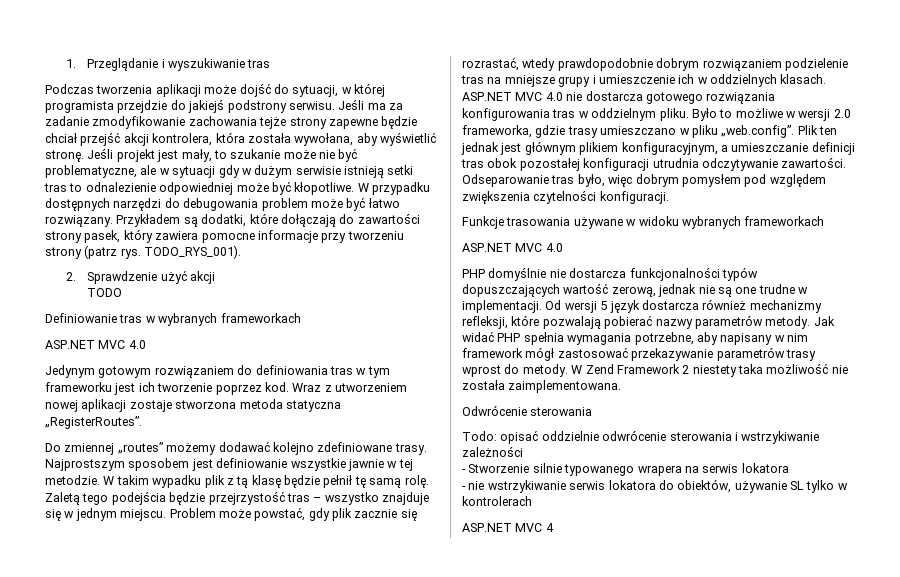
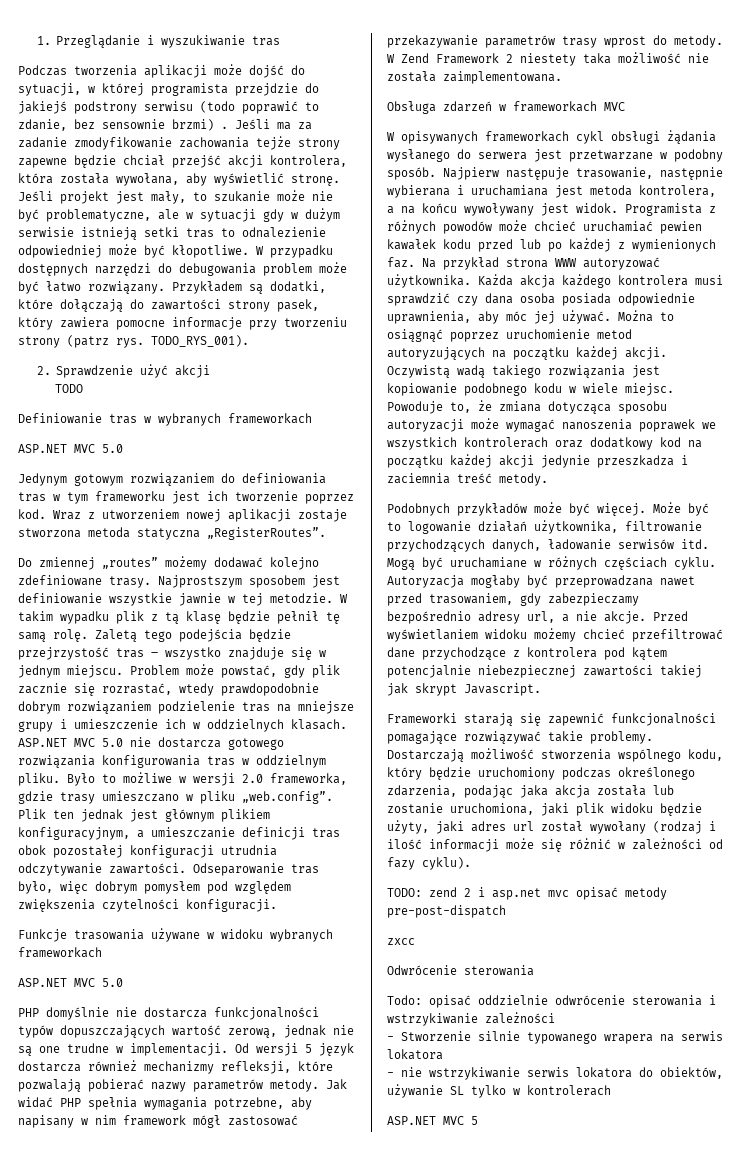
[288,101,335,110] serwisu. -> [144,101,319,114] [18,119,228,131] serwisu (todo poprawić to zdanie, bez sensownie brzmi) .
[128,340,146,349] 4.0 -> [102,444,123,453] 5.0
[545,92,563,101] 4.0 -> [102,738,123,747] 5.0
[545,243,563,252] 4.0 -> [102,978,123,987] 5.0
(622, 386) none -> [387,101,625,114] [387,130,716,144] [387,149,723,162] [387,167,723,180] [387,185,716,198] [387,203,716,216] [387,220,702,234] [387,238,716,252] [387,257,660,270] [387,274,723,288] [387,293,695,306] [387,310,674,324] [387,329,632,342] [387,346,667,360] [387,365,660,378] [387,383,674,396] [387,400,667,414] [387,418,716,432] [387,437,702,450] [387,454,688,468] [387,473,548,486] [387,502,709,516] [387,520,702,534] [387,539,709,552] [387,556,716,570] [387,575,695,588] [387,593,639,606] [387,611,688,624] [387,628,723,642] [387,647,667,660] [387,665,702,678] [387,683,541,696] [387,713,716,726] [387,731,653,744] [387,748,723,762] [387,767,695,780] [387,785,674,798] [387,803,702,816] [387,820,716,834] [387,838,723,852] [387,857,471,870] [387,887,667,900] [387,905,506,918] [387,938,415,945] // Obsługa zdarzeń w frameworkach MVC // W opisywanych frameworkach cykl obsługi żądania wysłanego do serwera jest przetwarzane w podobny sposób. Najpierw następuje trasowanie, następnie wybierana i uruchamiana jest metoda kontrolera, a na końcu wywoływany jest widok. Programista z różnych powodów może chcieć uruchamiać pewien kawałek kodu przed lub po każdej z wymienionych faz. Na przykład strona WWW autoryzować użytkownika. Każda akcja każdego kontrolera musi sprawdzić czy dana osoba posiada odpowiednie uprawnienia, aby móc jej używać. Można to osiągnąć poprzez uruchomienie metod autoryzujących na początku każdej akcji. Oczywistą wadą takiego rozwiązania jest kopiowanie podobnego kodu w wiele miejsc. Powoduje to, że zmiana dotycząca sposobu autoryzacji może wymagać nanoszenia poprawek we wszystkich kontrolerach oraz dodatkowy kod na początku każdej akcji jedynie przeszkadza i zaciemnia treść metody. // Podobnych przykładów może być więcej. Może być to logowanie działań użytkownika, filtrowanie przychodzących danych, ładowanie serwisów itd. Mogą być uruchamiane w różnych częściach cyklu. Autoryzacja mogłaby być przeprowadzana nawet przed trasowaniem, gdy zabezpieczamy bezpośrednio adresy url, a nie akcje. Przed wyświetlaniem widoku możemy chcieć przefiltrować dane przychodzące z kontrolera pod kątem potencjalnie niebezpiecznej zawartości takiej jak skrypt Javascript. // Frameworki starają się zapewnić funkcjonalności pomagające rozwiązywać takie problemy. Dostarczają możliwość stworzenia wspólnego kodu, który będzie uruchomiony podczas określonego zdarzenia, podając jaka akcja została lub zostanie uruchomiona, jaki plik widoku będzie użyty, jaki adres url został wywołany (rodzaj i ilość informacji może się różnić w zależności od fazy cyklu). // TODO: zend 2 i asp.net mvc opisać metody pre-post-dispatch // zxcc
[545,523,554,532] 4 -> [471,1116,478,1125] 5

